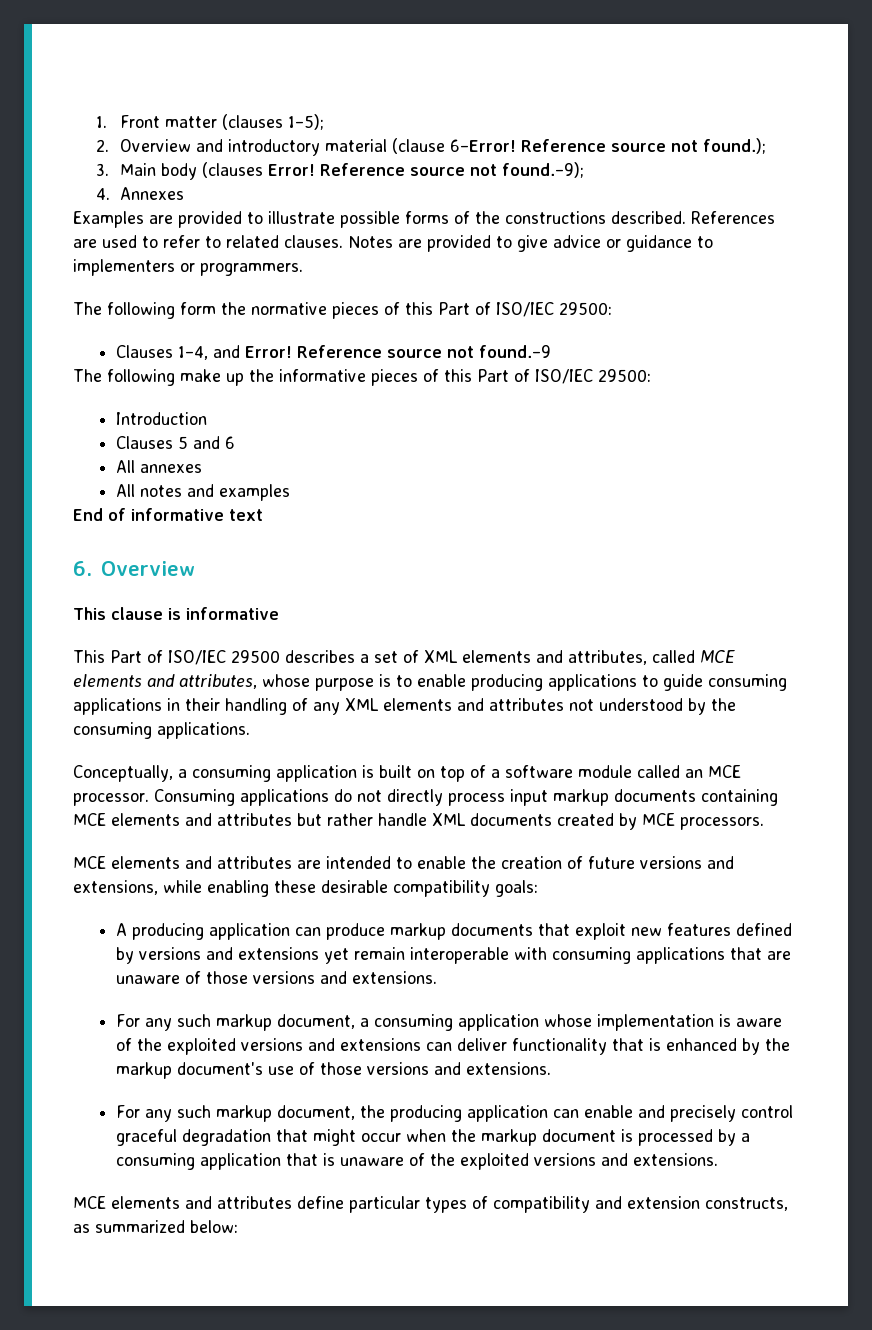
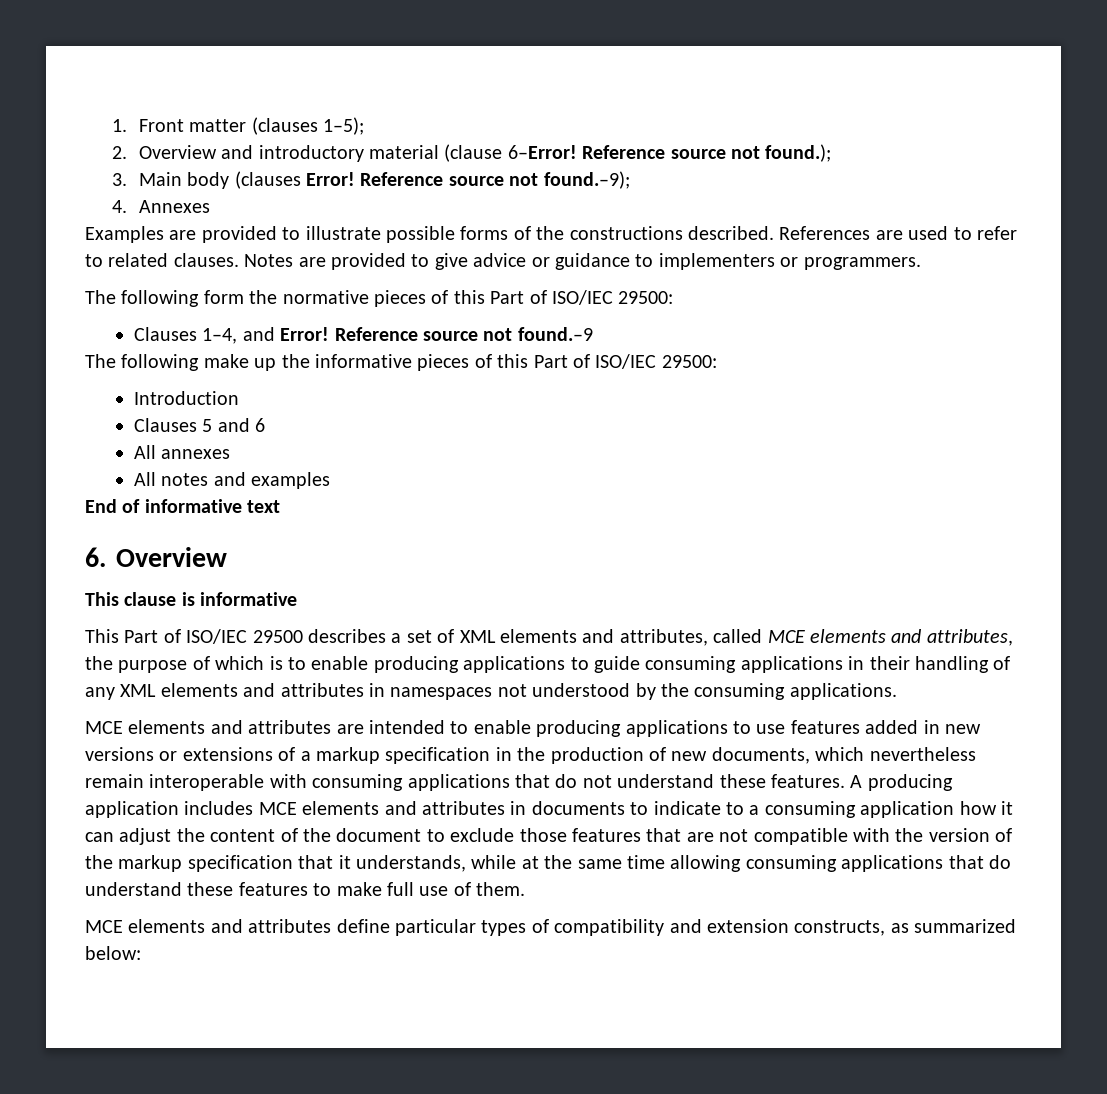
[262,674,374,691] whose purpose -> [85,656,265,673] the purpose of which
(564, 704) none -> [369,683,493,700] in namespaces
[73,765,741,782] [73,789,778,806] [73,813,764,830] // Conceptually, a consuming application is built on top of a software module called an MCE processor. Consuming applications do not directly process input markup documents containing MCE elements and attributes but rather handle XML documents created by MCE processors. -> (897, 691) none
[471,856,734,869] [73,880,538,897] [115,923,792,940] [115,947,349,964] the creation of future versions and extensions, while enabling these desirable compatibility goals: // A producing application can produce markup documents that exploit new features defined by versions and extensions yet -> [536,720,981,737] [85,747,976,764] producing applications to use features added in new versions or extensions of a markup specification in the production of new documents, which nevertheless
[766,951,791,960] [115,971,437,984] [115,1014,782,1031] [115,1038,790,1055] [115,1062,551,1079] [115,1105,793,1122] [115,1129,750,1146] [115,1153,718,1170] are unaware of those versions and extensions. // For any such markup document, a consuming application whose implementation is aware of the exploited versions and extensions can deliver functionality that is enhanced by the markup document's use of those versions and extensions. // For any such markup document, the producing application can enable and precisely control graceful degradation that might occur when the markup document is processed by a consuming application that is unaware of the exploited versions and extensions. -> [555,774,953,791] [85,801,1013,818] [85,828,1013,845] [85,855,1011,872] [85,882,526,896] do not understand these features. A producing application includes MCE elements and attributes in documents to indicate to a consuming application how it can adjust the content of the document to exclude those features that are not compatible with the version of the markup specification that it understands, while at the same time allowing consuming applications that do understand these features to make full use of them.

